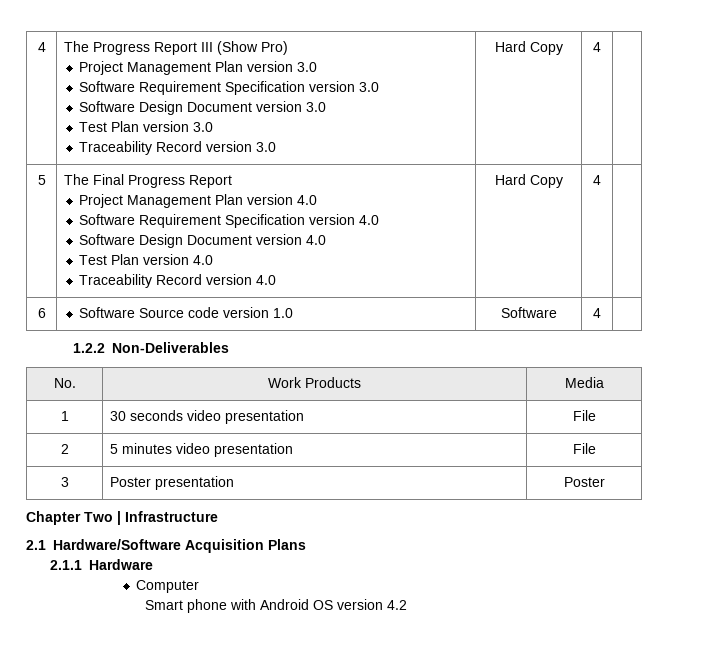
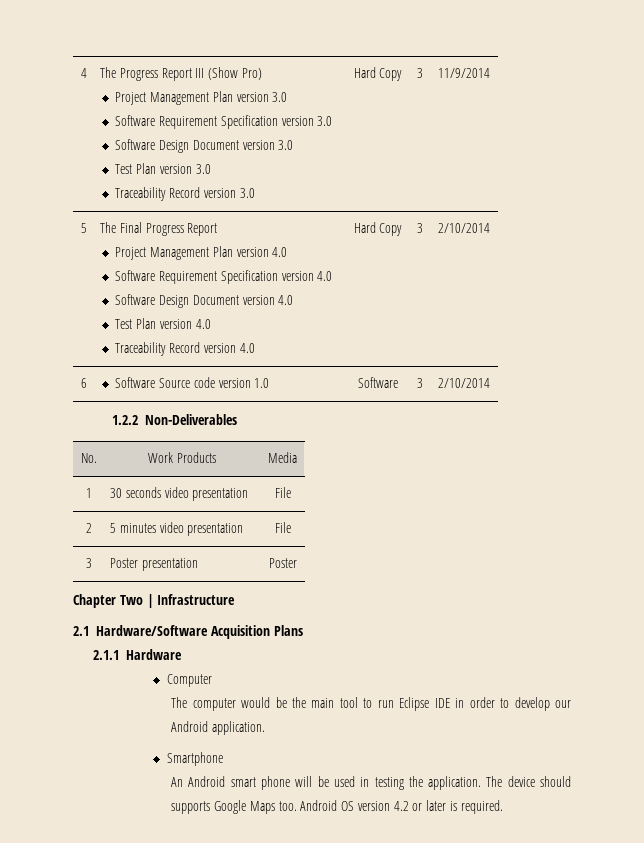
[593,42,601,52] 4 | -> [417,68,423,78] [438,68,490,78] 3 | 11/9/2014
[593,175,601,185] 4 | -> [417,223,423,233] [438,223,490,233] 3 | 2/10/2014
[593,308,601,318] 4 | -> [417,378,423,388] [438,378,490,388] 3 | 2/10/2014
[144,599,407,613] Smart phone with Android OS version 4.2 -> [171,697,571,711] [171,721,265,735] [166,752,223,766] [171,776,571,790] [171,800,503,814] The computer would be the main tool to run Eclipse IDE in order to develop our Android application. // Smartphone // An Android smart phone will be used in testing the application. The device should supports Google Maps too. Android OS version 4.2 or later is required.

